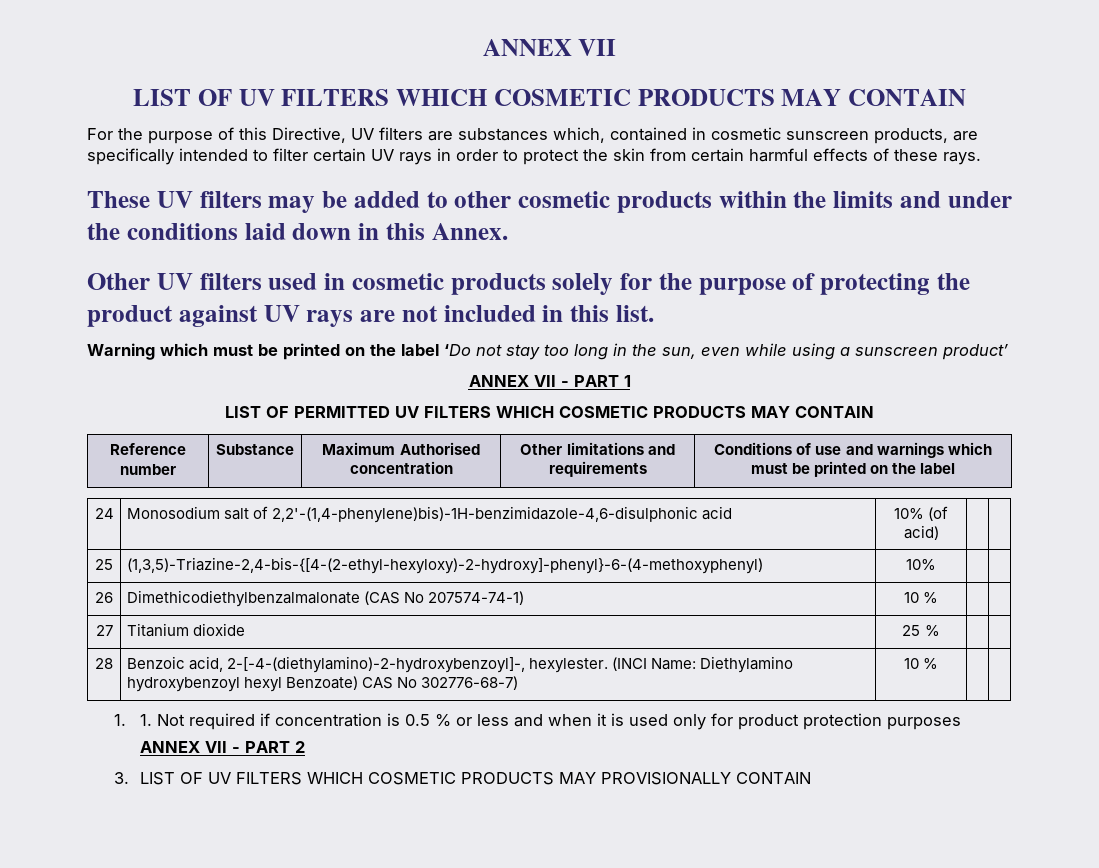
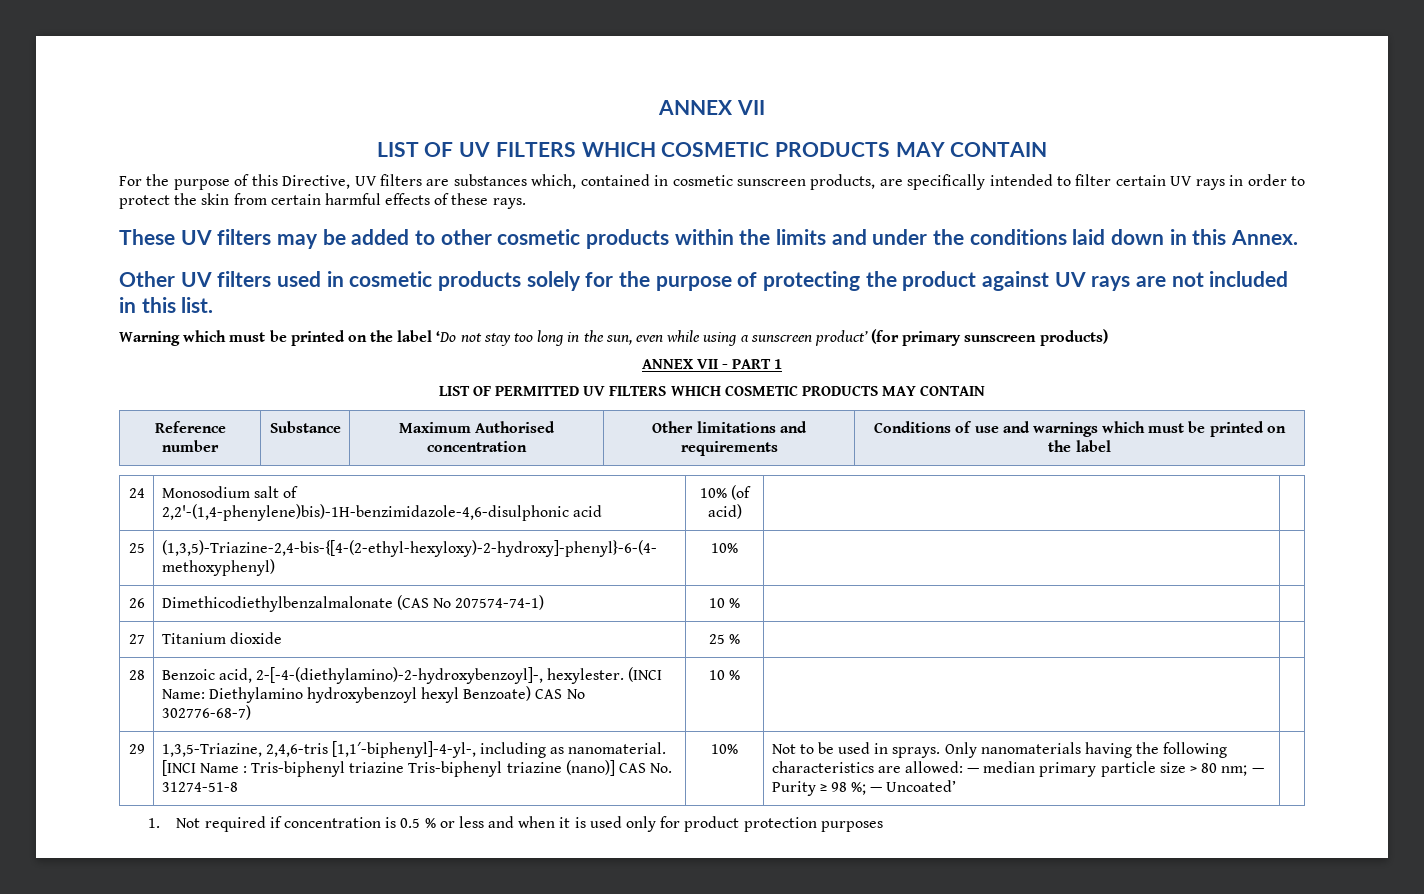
(1008, 352) none -> [871,329,1108,346] (for primary sunscreen products)
[113,714,153,726] // 1. 1. -> [128,744,145,754] [161,741,667,758] [161,760,673,777] [161,782,238,792] [711,744,738,754] [771,742,1228,758] [771,761,1264,777] [771,780,957,796] [147,818,160,828] // 29 | 1,3,5-Triazine, 2,4,6-tris [1,1′-biphenyl]-4-yl-, including as nanomaterial. [INCI Name : Tris-biphenyl triazine Tris-biphenyl triazine (nano)] CAS No. 31274-51-8 | 10% | Not to be used in sprays. Only nanomaterials having the following characteristics are allowed: — median primary particle size > 80 nm; — Purity ≥ 98 %; — Uncoated’ | // 1.
[140,741,306,753] [113,772,812,785] // ANNEX VII - PART 2 // 3. LIST OF UV FILTERS WHICH COSMETIC PRODUCTS MAY PROVISIONALLY CONTAIN -> (883, 826) none

